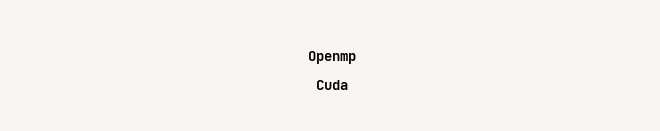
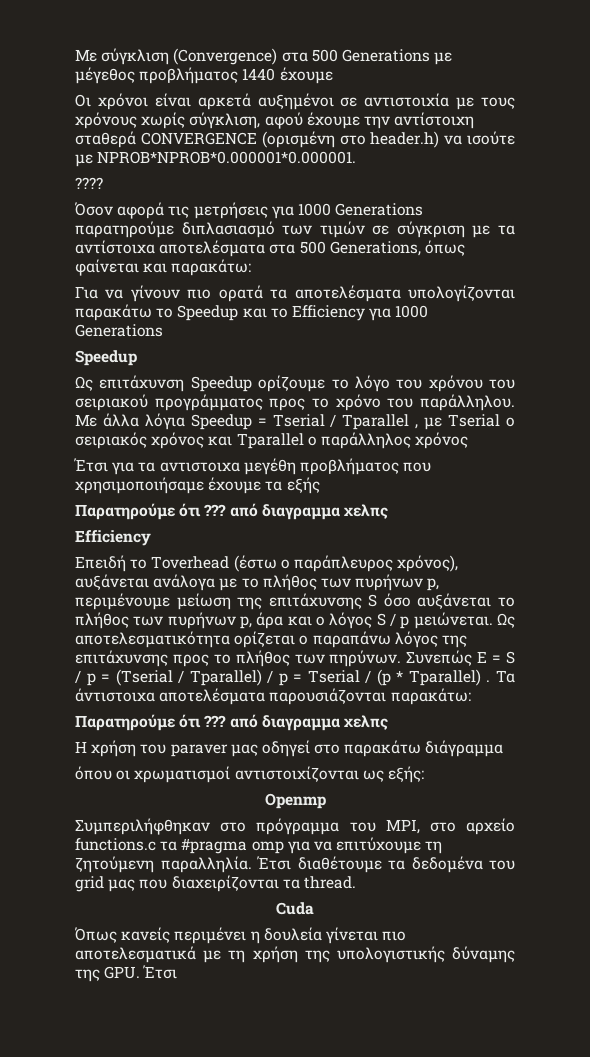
[307,51,356,64] [315,80,348,90] Openmp // Cuda -> [75,48,453,65] [75,67,333,84] [75,93,515,110] [75,112,475,129] [75,131,515,148] [75,151,357,167] [75,177,103,189] [75,202,424,219] [75,221,515,238] [75,240,465,257] [75,259,252,276] [75,285,515,302] [75,304,429,321] [75,324,163,337] [75,350,137,366] [75,375,515,392] [75,394,515,411] [75,413,516,430] [75,432,469,449] [74,458,432,475] [75,477,320,494] [75,503,388,520] [75,530,151,546] [75,555,459,572] [75,574,440,591] [75,593,515,610] [75,612,515,629] [75,631,467,648] [75,650,516,667] [75,669,515,686] [75,688,471,705] [75,714,388,731] [75,740,504,757] [75,766,424,783] [264,793,326,809] [75,818,515,835] [75,837,443,854] [75,856,515,873] [75,875,356,892] [276,902,314,915] [75,927,407,944] [75,946,515,963] [75,965,178,982] Με σύγκλιση (Convergence) στα 500 Generations με μέγεθος προβλήματος 1440 έχουμε // Οι χρόνοι είναι αρκετά αυξημένοι σε αντιστοιχία με τους χρόνους χωρίς σύγκλιση, αφού έχουμε την αντίστοιχη σταθερά CONVERGENCE (ορισμένη στο header.h) να ισούτε με NPROB*NPROB*0.000001*0.000001. // ???? // Όσον αφορά τις μετρήσεις για 1000 Generations παρατηρούμε διπλασιασμό των τιμών σε σύγκριση με τα αντίστοιχα αποτελέσματα στα 500 Generations, όπως φαίνεται και παρακάτω: // Για να γίνουν πιο ορατά τα αποτελέσματα υπολογίζονται παρακάτω το Speedup και το Efficiency για 1000 Generations // Speedup // Ως επιτάχυνση Speedup ορίζουμε το λόγο του χρόνου του σειριακού προγράμματος προς το χρόνο του παράλληλου. Με άλλα λόγια Speedup = Tserial / Tparallel , με Tserial ο σειριακός χρόνος και Tparallel ο παράλληλος χρόνος // Έτσι για τα αντιστοιχα μεγέθη προβλήματος που χρησιμοποιήσαμε έχουμε τα εξής // Παρατηρούμε ότι ??? από διαγραμμα χελπς // Efficiency // Επειδή το Toverhead (έστω ο παράπλευρος χρόνος), αυξάνεται ανάλογα με το πλήθος των πυρήνων p, περιμένουμε μείωση της επιτάχυνσης S όσο αυξάνεται το πλήθος των πυρήνων p, άρα και ο λόγος S / p μειώνεται. Ως αποτελεσματικότητα ορίζεται ο παραπάνω λόγος της επιτάχυνσης προς το πλήθος των πηρύνων. Συνεπώς E = S / p = (Tserial / Tparallel) / p = Tserial / (p * Tparallel) . Τα άντιστοιχα αποτελέσματα παρουσιάζονται παρακάτω: // Παρατηρούμε ότι ??? από διαγραμμα χελπς // Η χρήση του paraver μας οδηγεί στο παρακάτω διάγραμμα // όπου οι χρωματισμοί αντιστοιχίζονται ως εξής: // Openmp // Συμπεριλήφθηκαν στο πρόγραμμα του MPI, στο αρχείο functions.c τα #pragma omp για να επιτύχουμε τη ζητούμενη παραλληλία. Έτσι διαθέτουμε τα δεδομένα του grid μας που διαχειρίζονται τα thread. // Cuda // Όπως κανείς περιμένει η δουλεία γίνεται πιο αποτελεσματικά με τη χρήση της υπολογιστικής δύναμης της GPU. Έτσι

